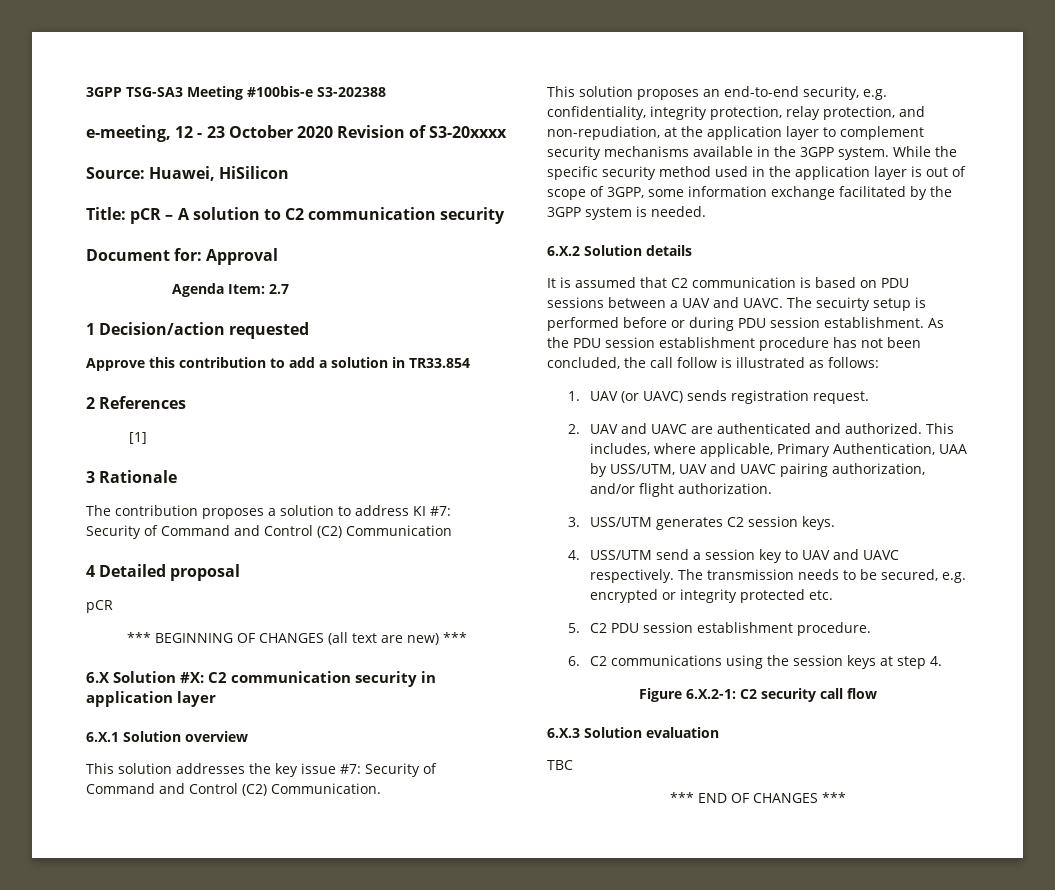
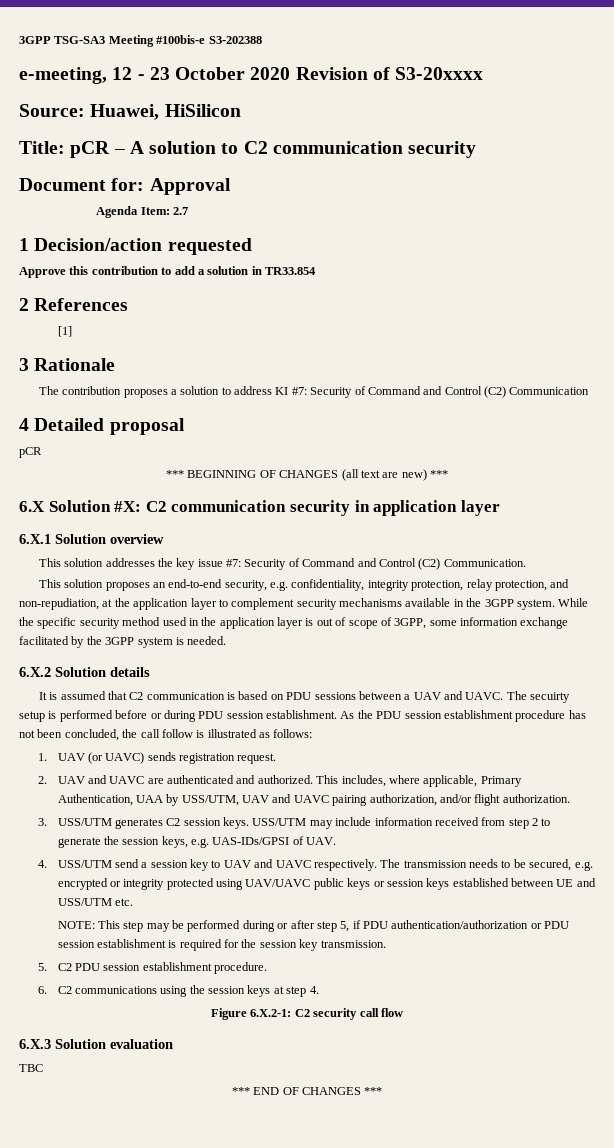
(835, 523) none -> [252,817,551,829] [57,836,337,848] USS/UTM may include information received from step 2 to generate the session keys, e.g. UAS-IDs/GPSI of UAV.
[808,590,833,600] etc. -> [216,878,596,890] [57,898,133,906] [57,920,570,932] [57,939,386,951] using UAV/UAVC public keys or session keys established between UE and USS/UTM etc. // NOTE: This step may be performed during or after step 5, if PDU authentication/authorization or PDU session establishment is required for the session key transmission.

